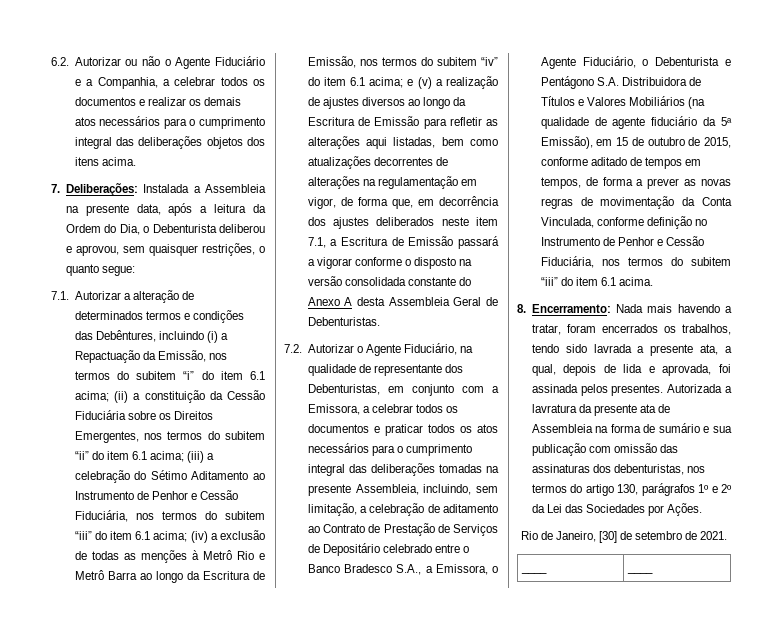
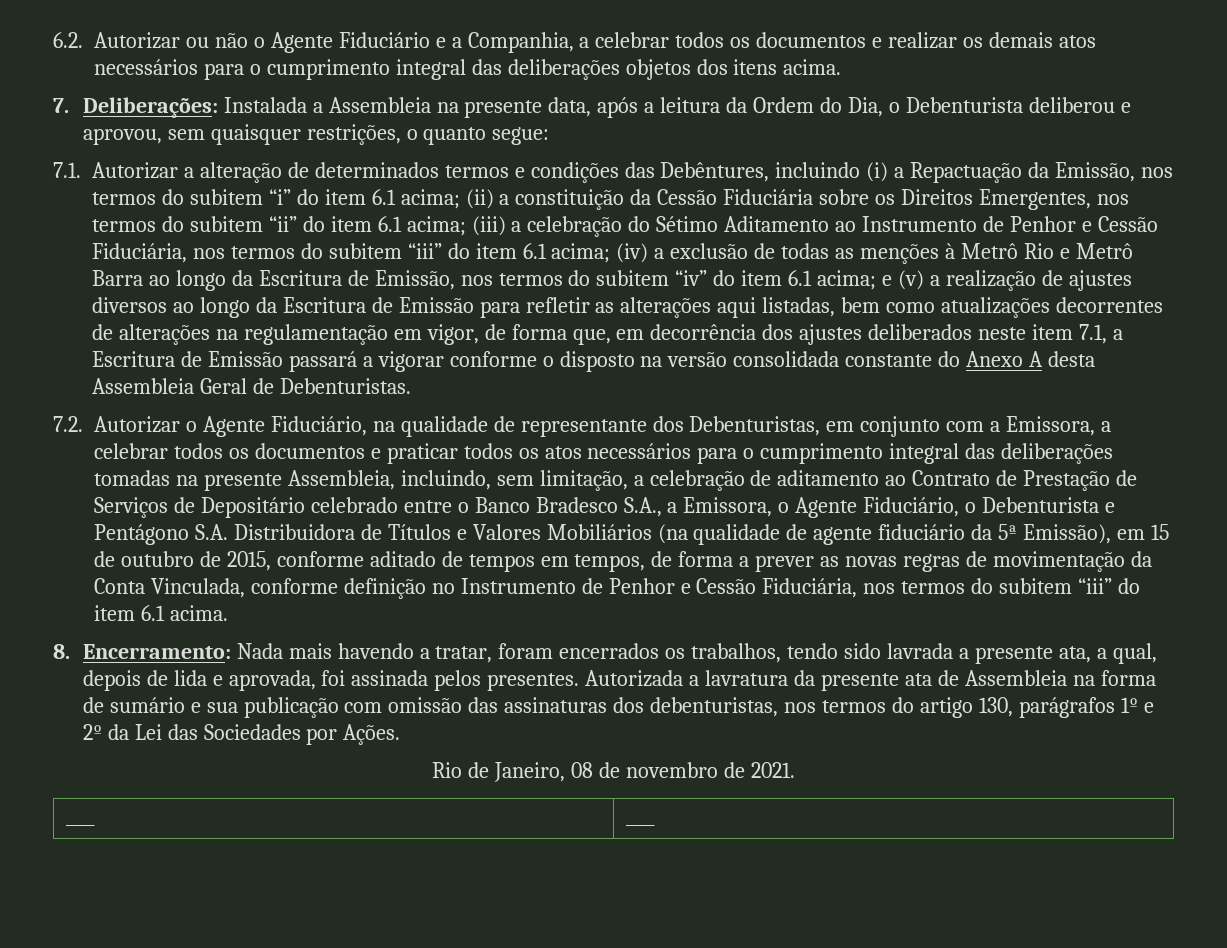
[598,531,683,543] [30] de setembro -> [571,762,718,778] 08 de novembro

